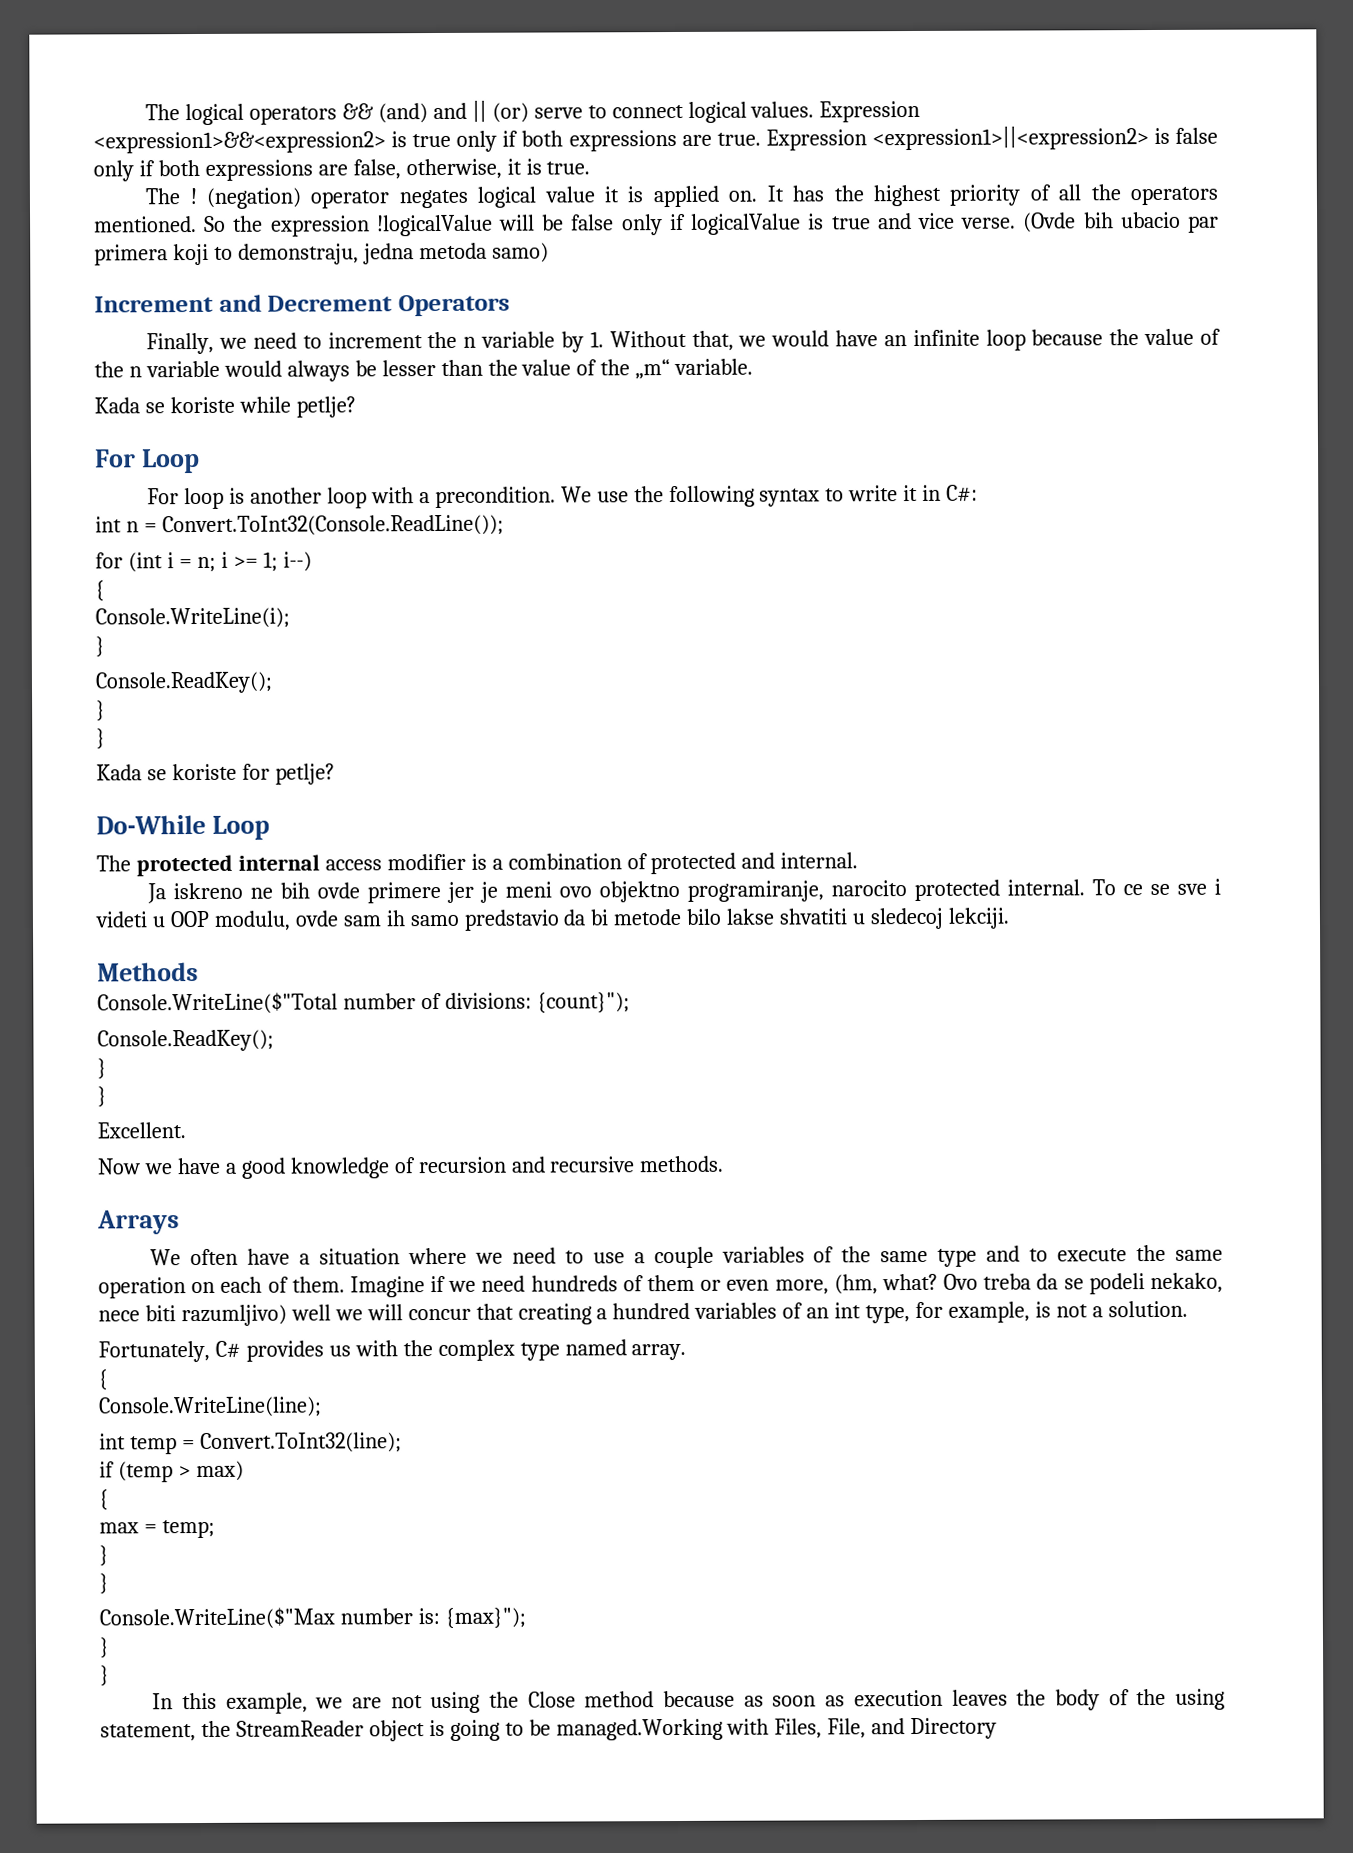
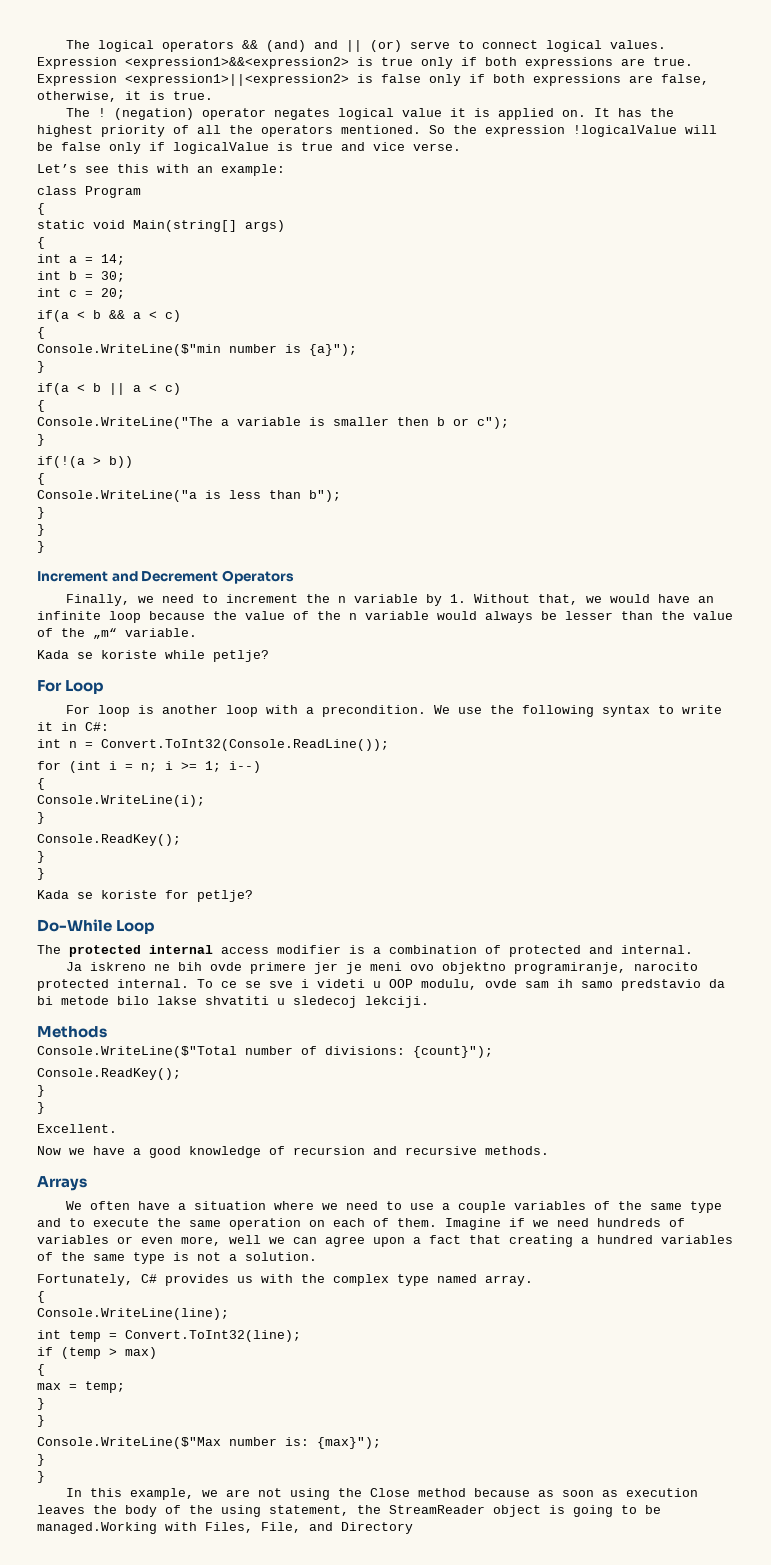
[1023,211,1219,233] [94,242,549,266] (Ovde bih ubacio par primera koji to demonstraju, jedna metoda samo) -> [37,164,285,176] [37,186,141,198] [37,203,45,215] [37,220,285,232] [37,237,45,249] [37,254,125,265] [37,271,125,282] [37,288,125,299] [37,310,181,322] [37,327,45,339] [37,344,357,356] [37,361,45,373] [37,383,181,395] [37,400,45,412] [37,417,509,429] [37,434,45,446] [37,456,133,468] [37,473,45,485] [37,490,341,502] [37,507,45,519] [37,524,45,536] [37,541,45,553] // Let’s see this with an example: // class Program // { // static void Main(string[] args) // { // int a = 14; // int b = 30; // int c = 20; // if(a < b && a < c) // { // Console.WriteLine($"min number is {a}"); // } // if(a < b || a < c) // { // Console.WriteLine("The a variable is smaller then b or c"); // } // if(!(a > b)) // { // Console.WriteLine("a is less than b"); // } // } // }
[646,1274,695,1292] them -> [37,1235,109,1244] variables
[833,1272,1223,1295] [98,1304,471,1327] (hm, what? Ovo treba da se podeli nekako, nece biti razumljivo) well we will concur -> [229,1235,461,1247] well we can agree upon a fact
[806,1301,1030,1324] an int type, for example, -> [61,1252,165,1264] the same type

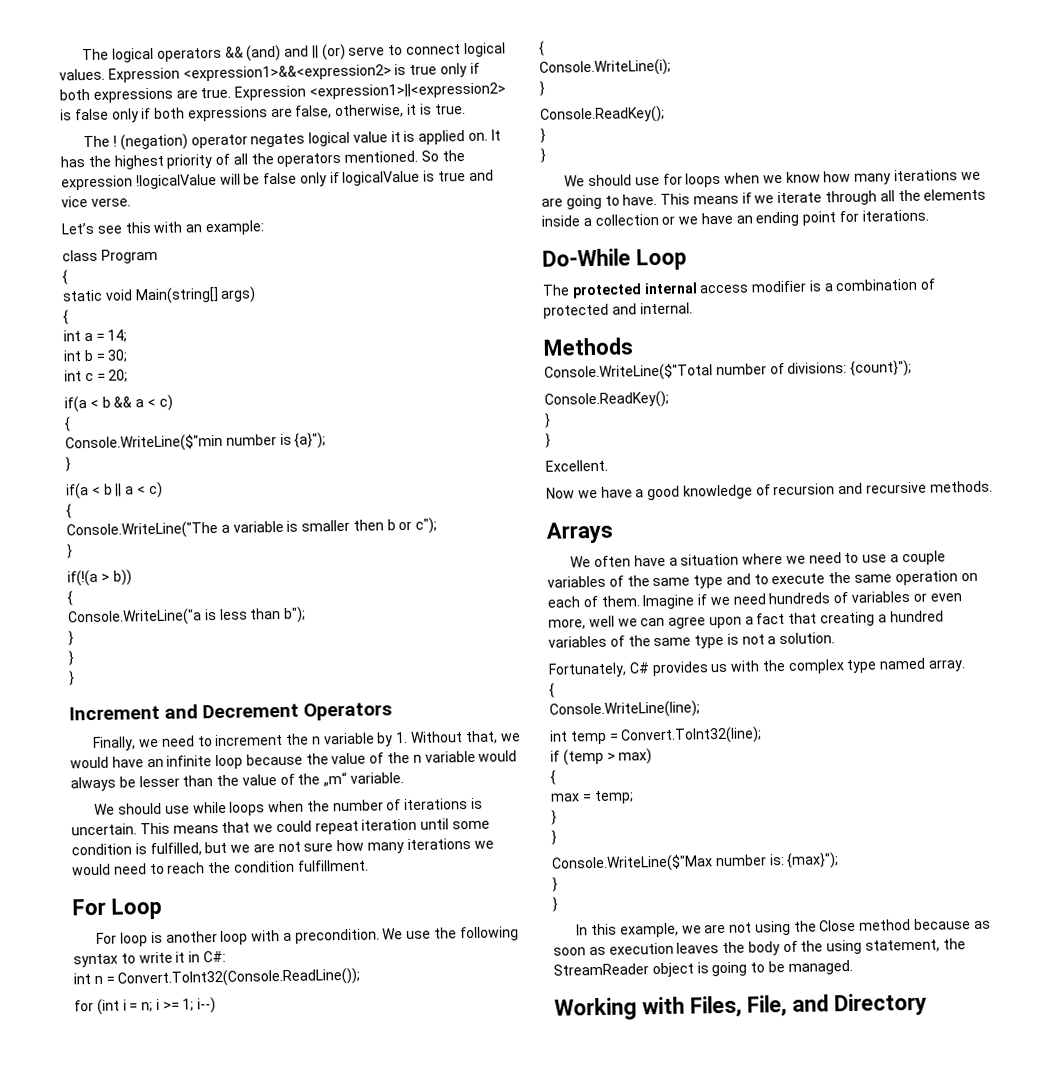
[37,650,269,662] Kada se koriste while petlje? -> [94,797,484,816] [71,818,491,836] [71,838,494,857] [72,859,369,876] We should use while loops when the number of iterations is uncertain. This means that we could repeat iteration until some condition is fulfilled, but we are not sure how many iterations we would need to reach the condition fulfillment.
[37,890,253,902] Kada se koriste for petlje? -> [564,169,981,188] [541,188,987,210] [541,209,929,227] We should use for loops when we know how many iterations we are going to have. This means if we iterate through all the elements inside a collection or we have an ending point for iterations.
[66,962,699,974] [37,979,725,991] [37,996,429,1008] // Ja iskreno ne bih ovde primere jer je meni ovo objektno programiranje, narocito protected internal. To ce se sve i videti u OOP modulu, ovde sam ih samo predstavio da bi metode bilo lakse shvatiti u sledecoj lekciji. -> (693, 308) none
[37,1522,157,1534] managed.Working -> [787,959,853,975] [554,997,637,1021] managed. // Working

